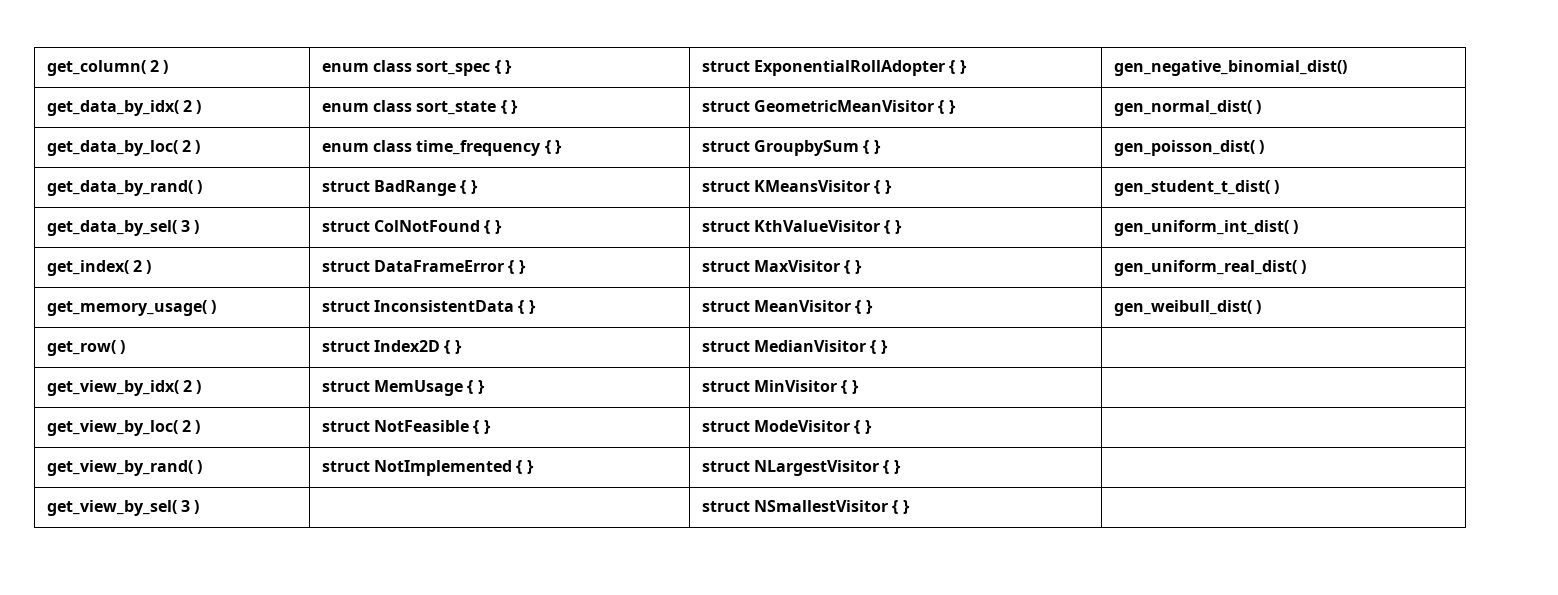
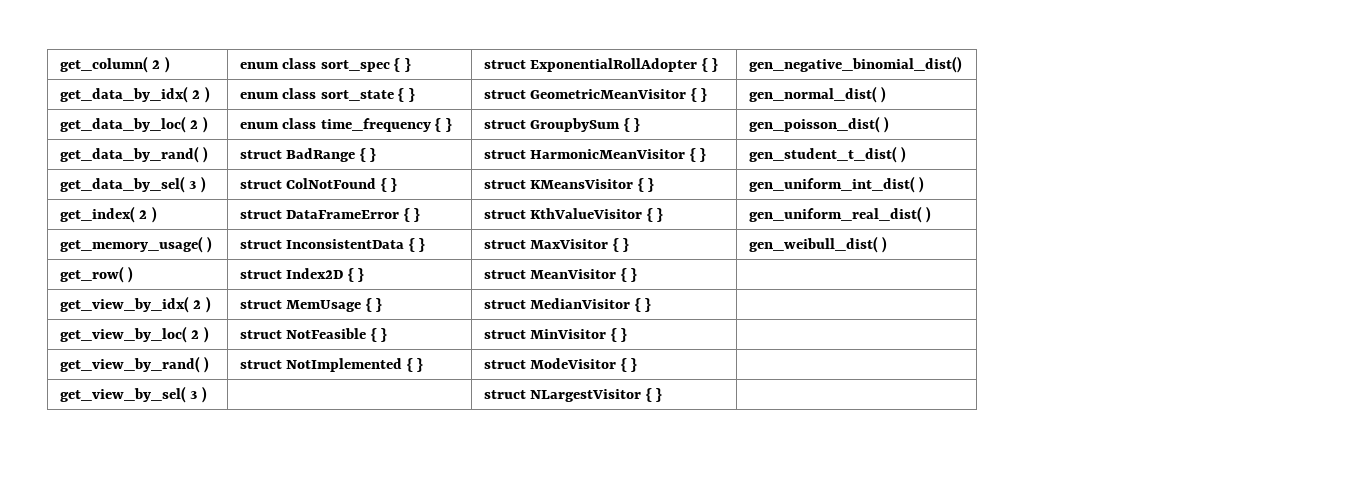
[753,180,870,192] KMeansVisitor -> [530,149,686,159] HarmonicMeanVisitor
[753,220,880,232] KthValueVisitor -> [530,179,634,189] KMeansVisitor
[753,260,840,272] MaxVisitor -> [530,208,643,219] KthValueVisitor
[753,300,851,312] MeanVisitor -> [530,239,609,249] MaxVisitor
[753,340,866,352] MedianVisitor -> [530,269,617,279] MeanVisitor
[753,380,837,392] MinVisitor -> [530,298,631,309] MedianVisitor
[753,420,850,432] ModeVisitor -> [530,329,607,339] MinVisitor
[753,460,879,476] NLargestVisitor -> [530,358,617,369] ModeVisitor
[753,500,888,512] NSmallestVisitor -> [530,389,642,402] NLargestVisitor

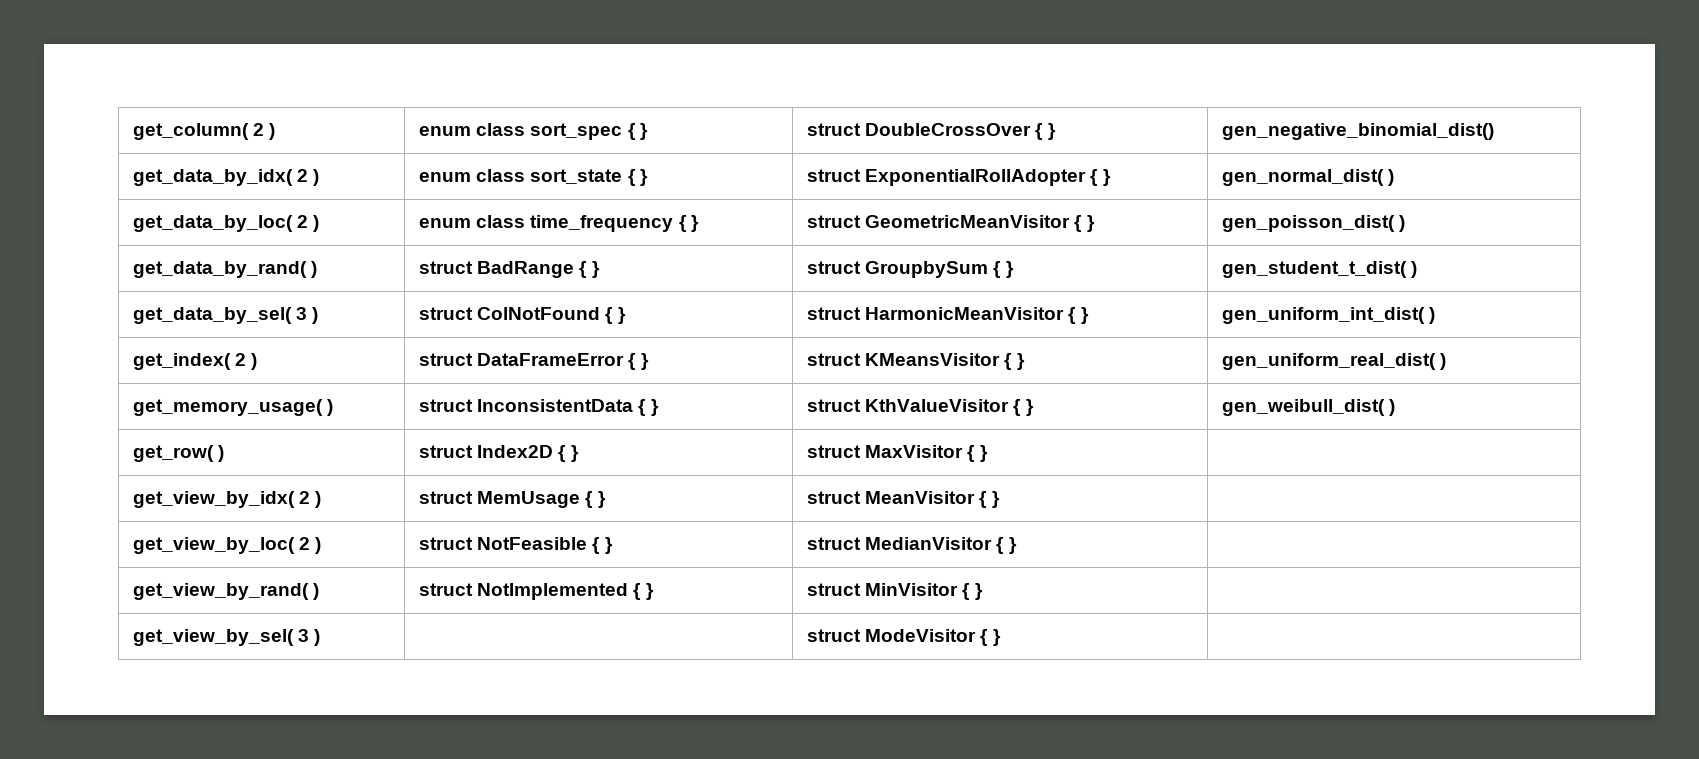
[530,58,698,72] ExponentialRollAdopter -> [865,123,1032,136] DoubleCrossOver
[530,89,687,99] GeometricMeanVisitor -> [865,169,1087,186] ExponentialRollAdopter
[530,118,621,132] GroupbySum -> [865,215,1071,228] GeometricMeanVisitor
[530,149,686,159] HarmonicMeanVisitor -> [865,261,989,278] GroupbySum
[530,179,634,189] KMeansVisitor -> [865,307,1065,320] HarmonicMeanVisitor
[530,208,643,219] KthValueVisitor -> [865,353,1001,366] KMeansVisitor
[530,239,609,249] MaxVisitor -> [865,399,1010,412] KthValueVisitor
[530,269,617,279] MeanVisitor -> [865,445,964,458] MaxVisitor
[530,298,631,309] MedianVisitor -> [865,491,976,504] MeanVisitor
[530,329,607,339] MinVisitor -> [865,537,993,550] MedianVisitor
[530,358,617,369] ModeVisitor -> [865,583,959,596] MinVisitor
[530,389,642,402] NLargestVisitor -> [865,629,977,642] ModeVisitor

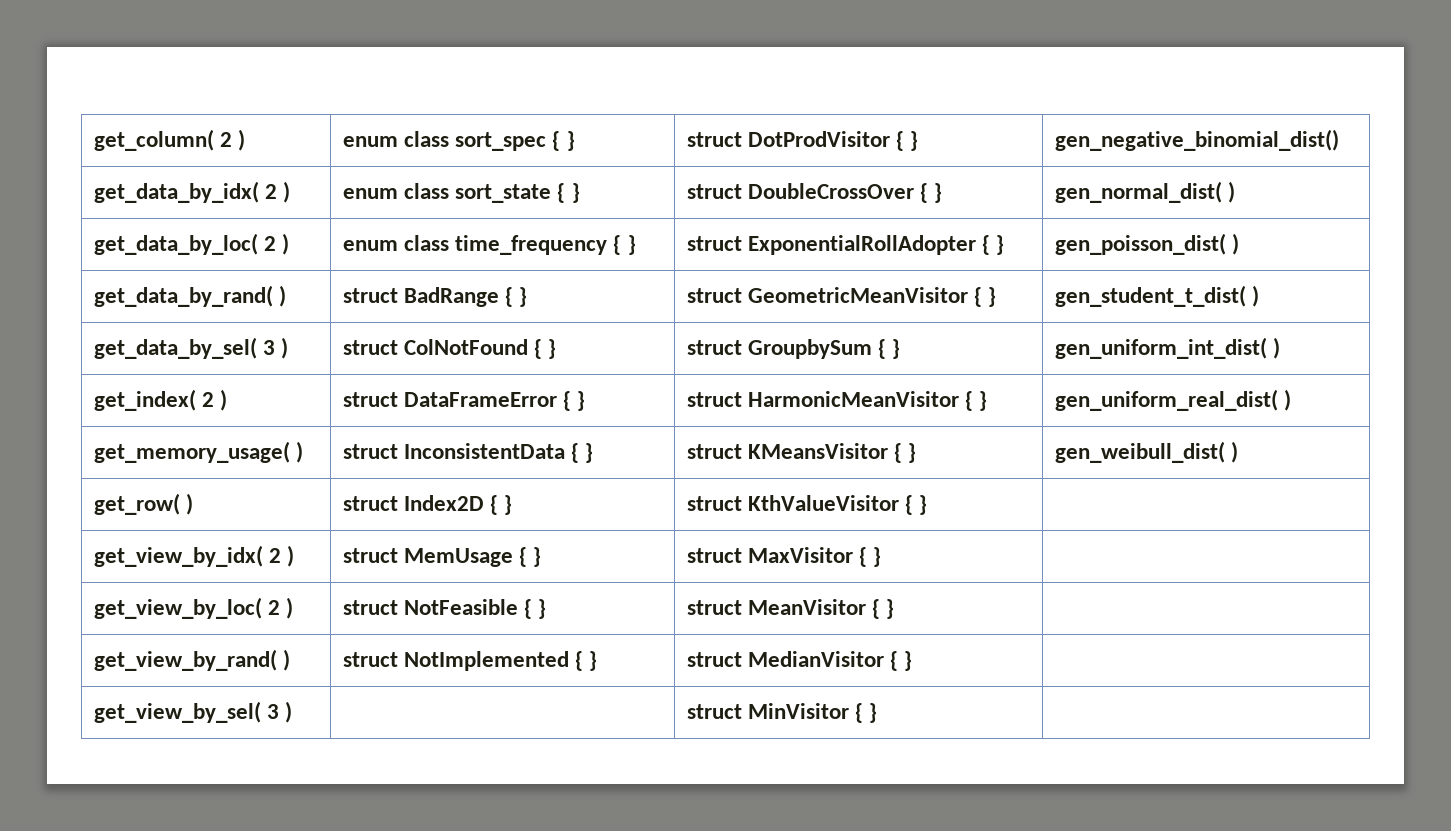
[865,123,1032,136] DoubleCrossOver -> [747,131,890,147] DotProdVisitor
[865,169,1087,186] ExponentialRollAdopter -> [747,183,914,199] DoubleCrossOver
[865,215,1071,228] GeometricMeanVisitor -> [747,235,976,255] ExponentialRollAdopter
[865,261,989,278] GroupbySum -> [747,287,968,303] GeometricMeanVisitor
[865,307,1065,320] HarmonicMeanVisitor -> [747,339,872,359] GroupbySum
[865,353,1001,366] KMeansVisitor -> [747,391,959,407] HarmonicMeanVisitor
[865,399,1010,412] KthValueVisitor -> [747,443,888,459] KMeansVisitor
[865,445,964,458] MaxVisitor -> [747,495,899,511] KthValueVisitor
[865,491,976,504] MeanVisitor -> [747,547,853,563] MaxVisitor
[865,537,993,550] MedianVisitor -> [747,599,866,615] MeanVisitor
[865,583,959,596] MinVisitor -> [747,651,884,667] MedianVisitor
[865,629,977,642] ModeVisitor -> [747,703,849,719] MinVisitor

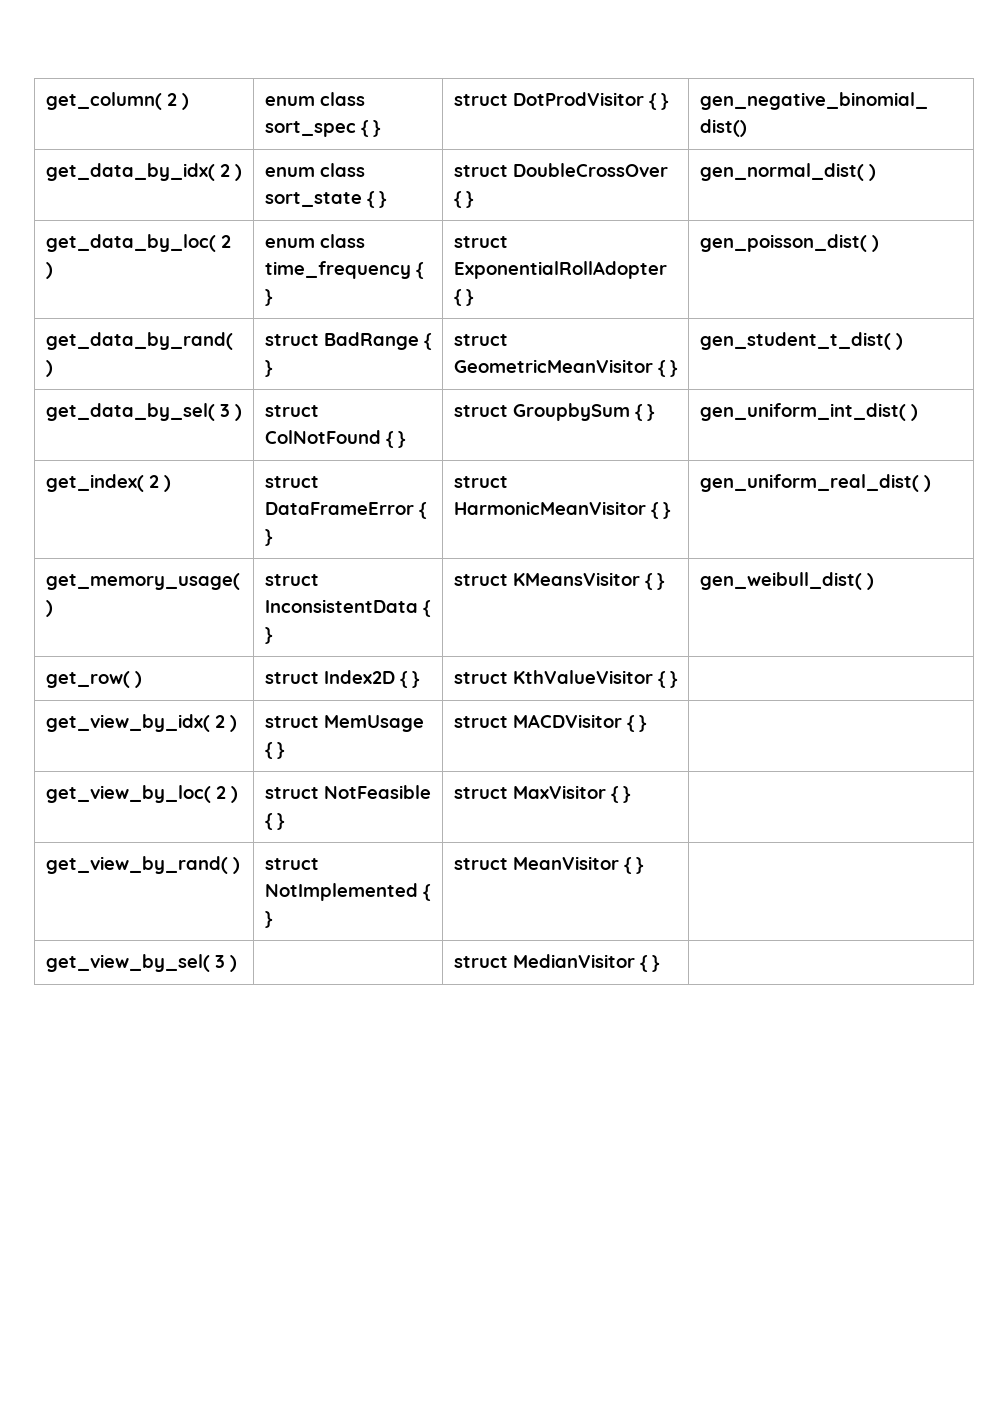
[747,547,853,563] MaxVisitor -> [512,714,622,728] MACDVisitor
[747,599,866,615] MeanVisitor -> [512,785,606,799] MaxVisitor
[747,651,884,667] MedianVisitor -> [512,856,619,870] MeanVisitor
[747,703,849,719] MinVisitor -> [512,954,635,968] MedianVisitor

